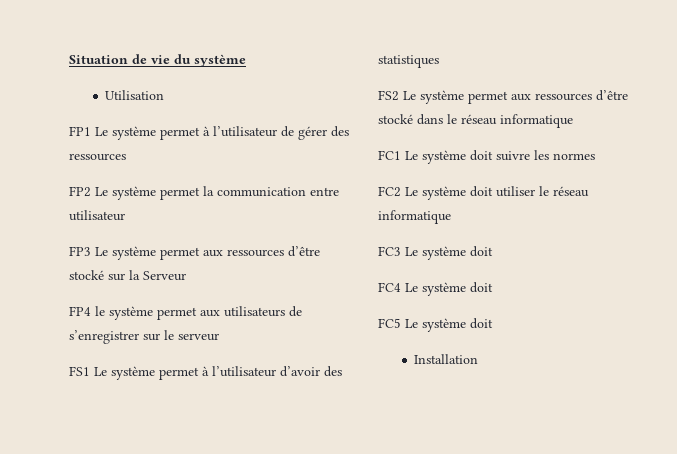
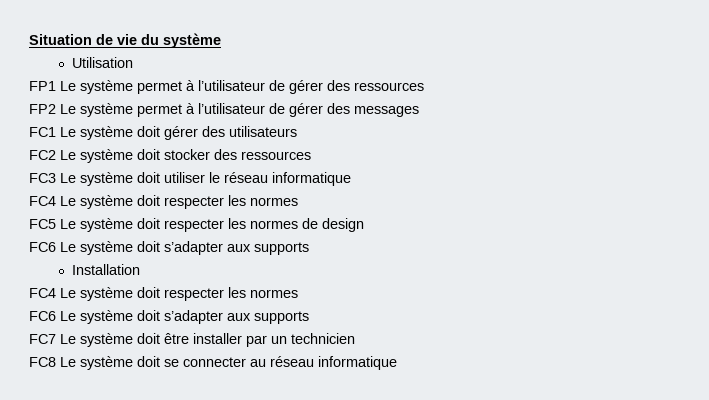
[203,186,339,197] [69,210,125,221] [69,246,320,260] [69,270,186,281] [69,306,302,320] [69,330,219,344] [69,366,342,380] [378,55,439,68] [378,90,628,104] [378,114,573,128] la communication entre utilisateur // FP3 Le système permet aux ressources d’être stocké sur la Serveur // FP4 le système permet aux utilisateurs de s’enregistrer sur le serveur // FS1 Le système permet à l’utilisateur d’avoir des statistiques // FS2 Le système permet aux ressources d’être stocké dans le réseau informatique -> [186,103,419,117] à l’utilisateur de gérer des messages
[496,150,595,161] suivre les normes -> [164,126,297,140] gérer des utilisateurs
(493, 191) none -> [164,149,311,160] [29,172,160,186] stocker des ressources // FC3 Le système doit
[378,246,493,260] [378,282,493,296] [378,318,493,332] [414,354,479,364] FC3 Le système doit // FC4 Le système doit // FC5 Le système doit // Installation -> [29,195,298,209] [29,218,364,232] [29,241,309,255] [72,264,141,275] [29,287,298,301] [29,310,309,324] [29,333,355,347] [29,356,397,370] FC4 Le système doit respecter les normes // FC5 Le système doit respecter les normes de design // FC6 Le système doit s’adapter aux supports // Installation // FC4 Le système doit respecter les normes // FC6 Le système doit s’adapter aux supports // FC7 Le système doit être installer par un technicien // FC8 Le système doit se connecter au réseau informatique

